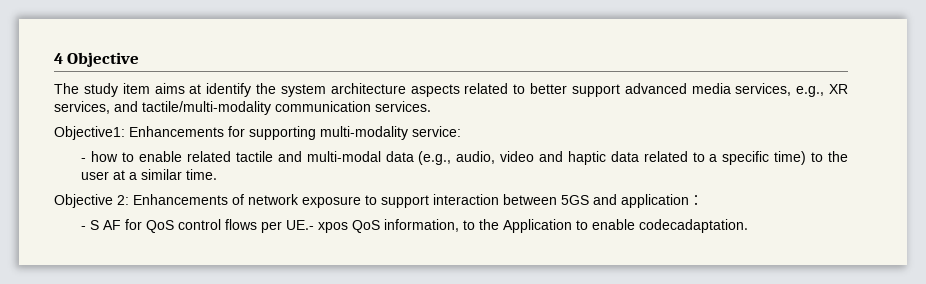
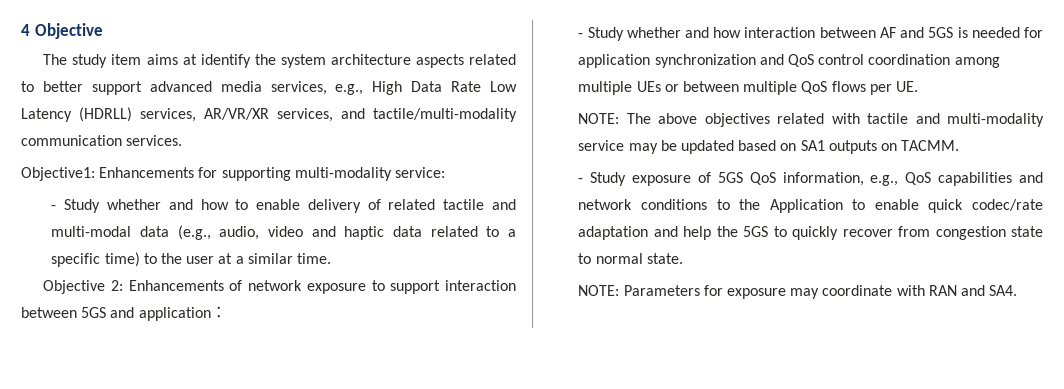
[829,84,849,94] XR -> [372,81,517,95] [21,107,269,122] High Data Rate Low Latency (HDRLL) services, AR/VR/XR
(87, 160) none -> [64,199,193,213] Study whether and
(183, 156) none -> [307,199,381,213] delivery of
[90,219,460,233] S AF for QoS control flows per UE.- xpos QoS information, -> [587,27,1044,41] [578,54,1000,68] [578,81,918,95] [578,113,1044,127] [578,140,960,154] [578,172,1043,186] [578,199,707,210] Study whether and how interaction between AF and 5GS is needed for application synchronization and QoS control coordination among multiple UEs or between multiple QoS flows per UE. // NOTE: The above objectives related with tactile and multi-modality service may be updated based on SA1 outputs on TACMM. // - Study exposure of 5GS QoS information, e.g., QoS capabilities and network conditions
[639,219,749,233] codecadaptation. -> [928,199,1043,213] [578,226,1043,240] [578,253,683,264] [578,285,1018,299] quick codec/rate adaptation and help the 5GS to quickly recover from congestion state to normal state. // NOTE: Parameters for exposure may coordinate with RAN and SA4.

